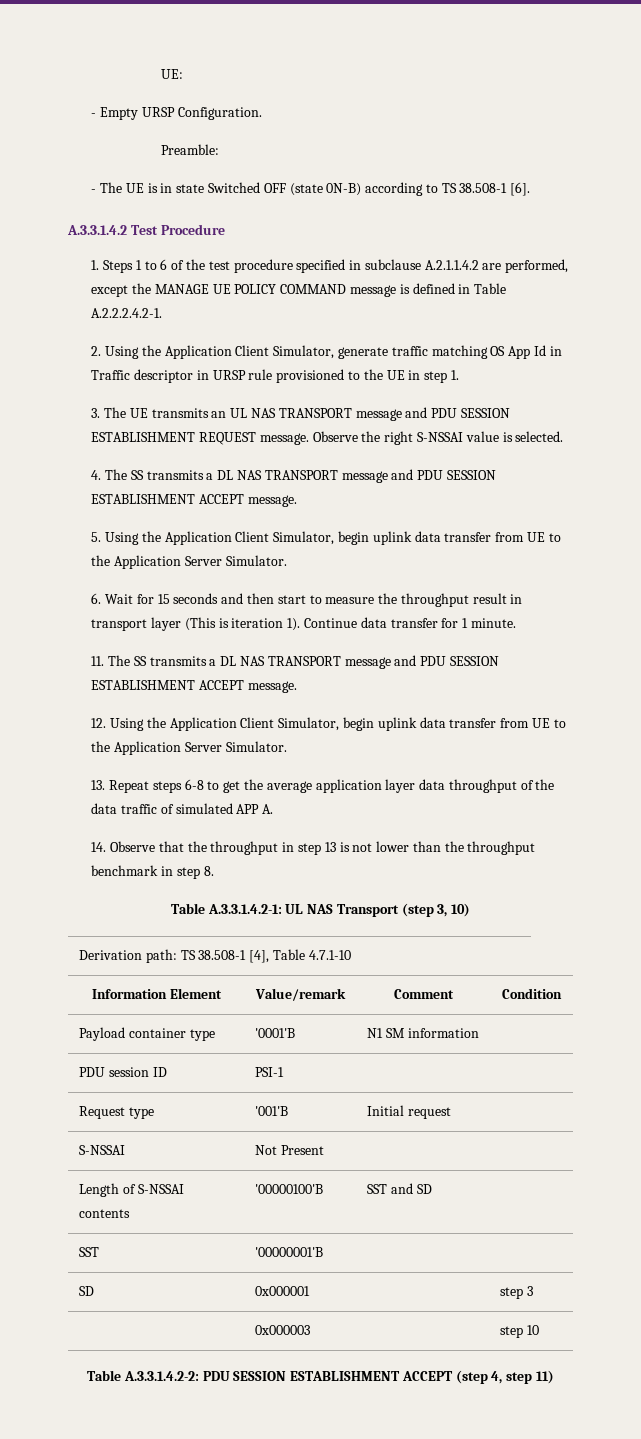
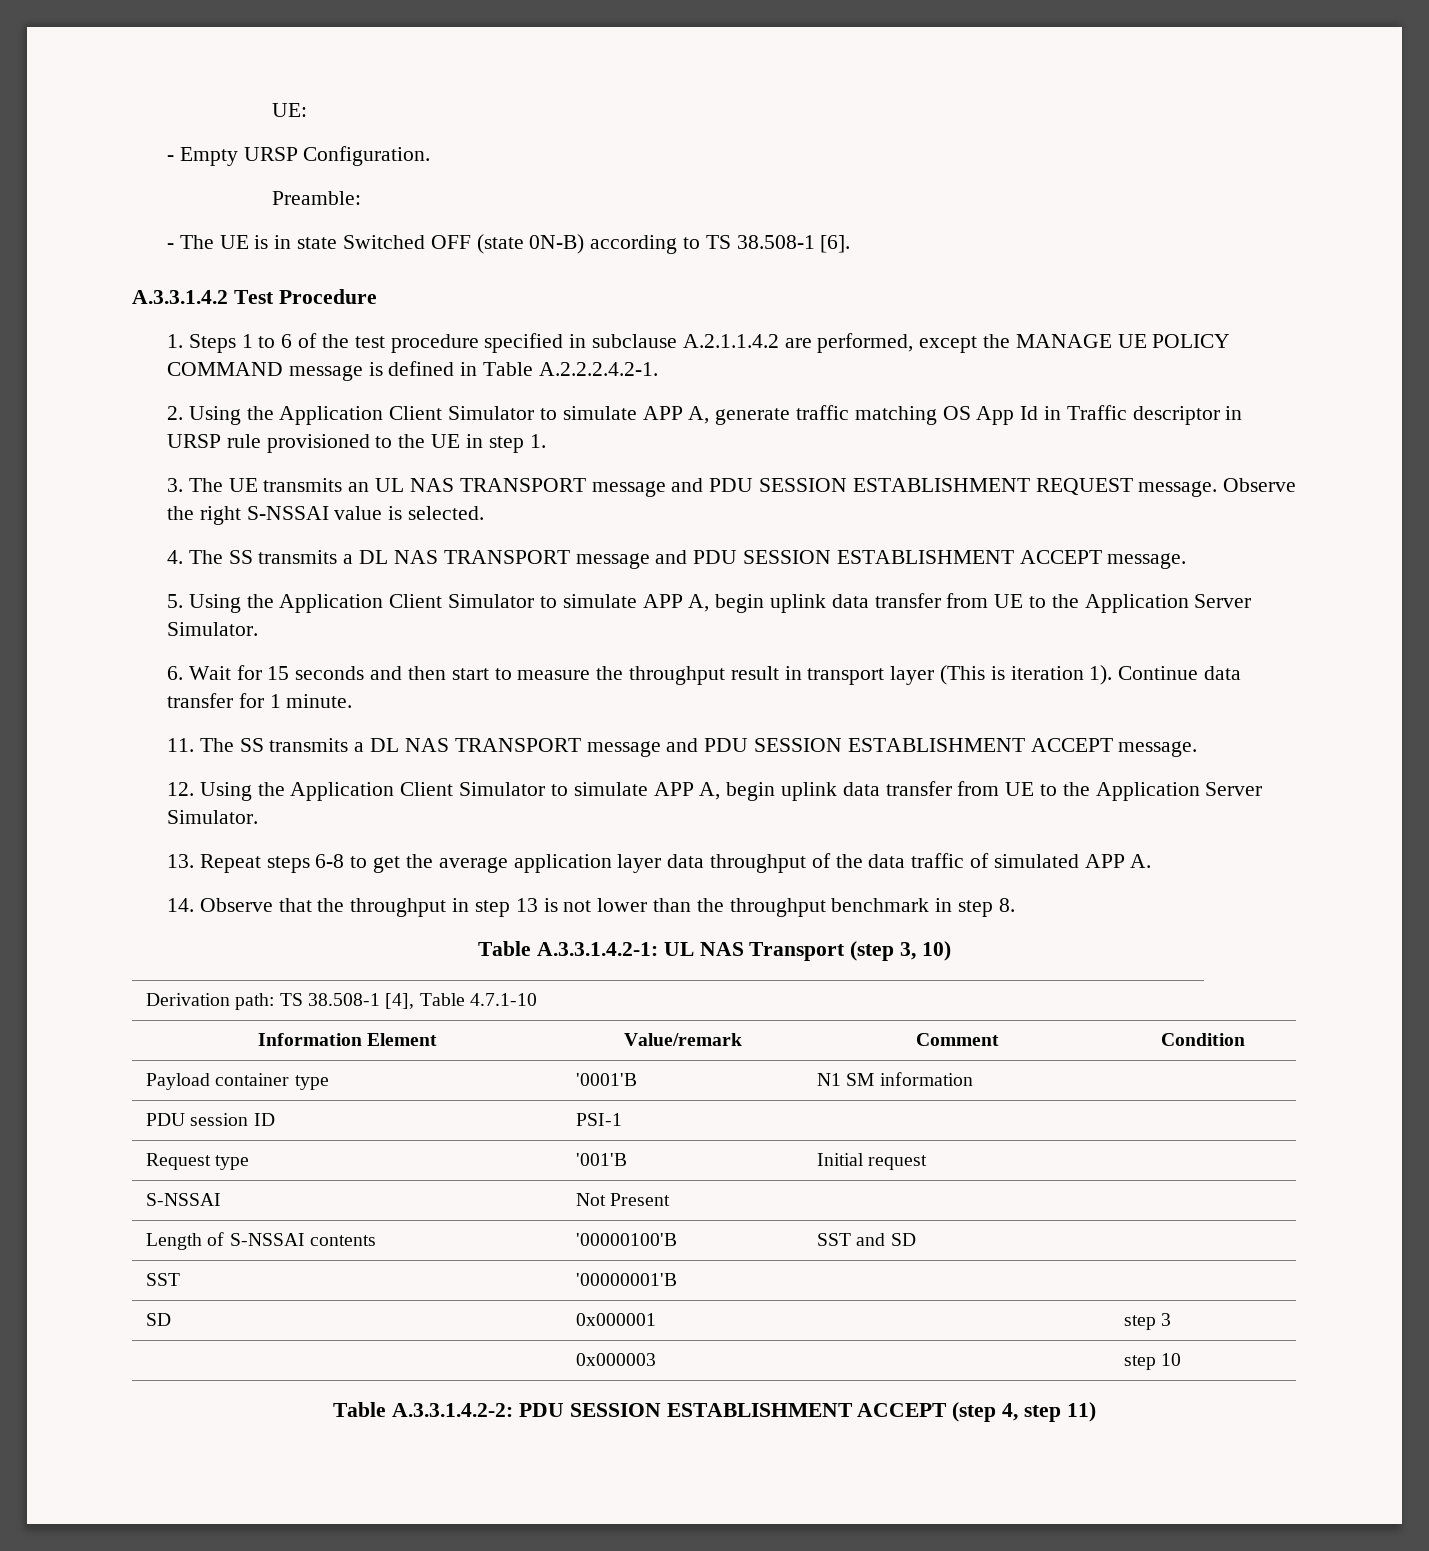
[273,345,335,359] Simulator, -> [448,406,710,424] Simulator to simulate APP A,
[273,531,335,545] Simulator, -> [448,594,710,612] Simulator to simulate APP A,
[278,717,340,731] Simulator, -> [459,782,721,800] Simulator to simulate APP A,

